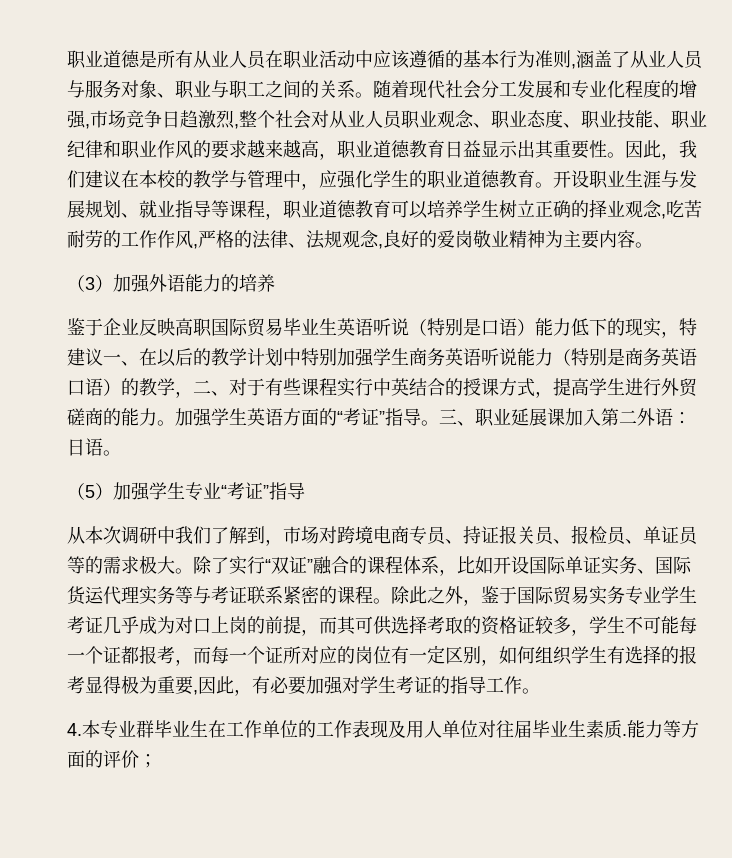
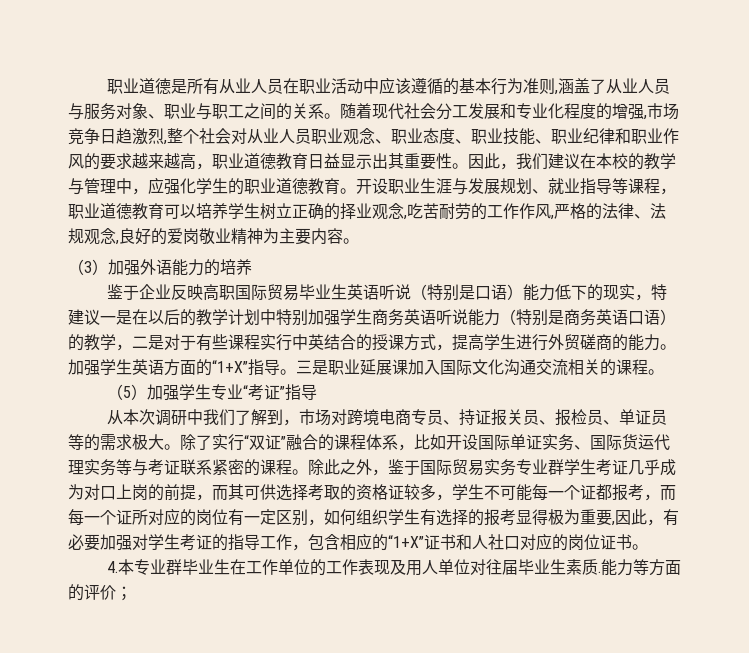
[121,361,139,366] 、 -> [116,310,132,325] 是
[211,391,229,396] 、 -> [148,335,164,350] 是
[337,408,385,426] “考证” -> [212,360,248,373] “1+X”
[457,421,475,426] 、 -> [312,360,328,375] 是
[601,408,691,426] [67,438,103,456] 第二外语：日语 -> [440,359,648,376] 国际文化沟通交流相关的课程
(661, 594) none -> [548,459,564,475] 群
(522, 685) none -> [292,533,632,551] ，包含相应的“1+X”证书和人社口对应的岗位证书

